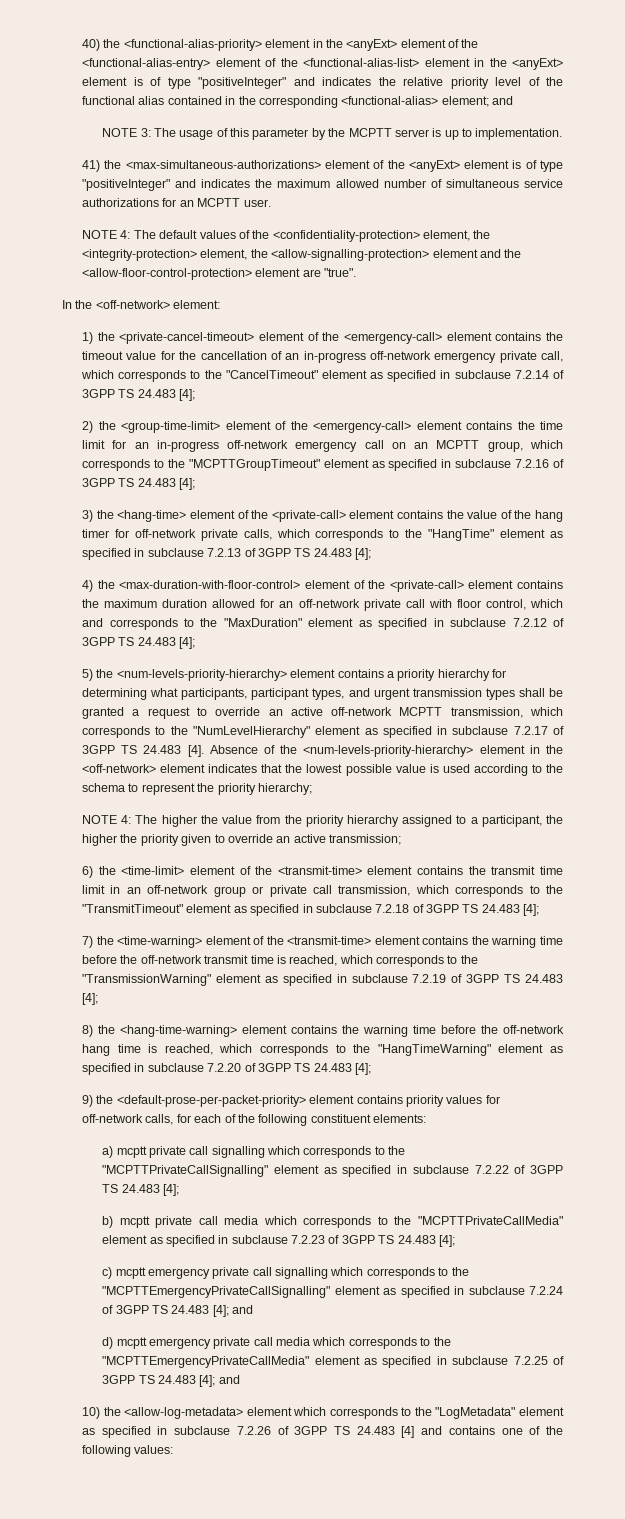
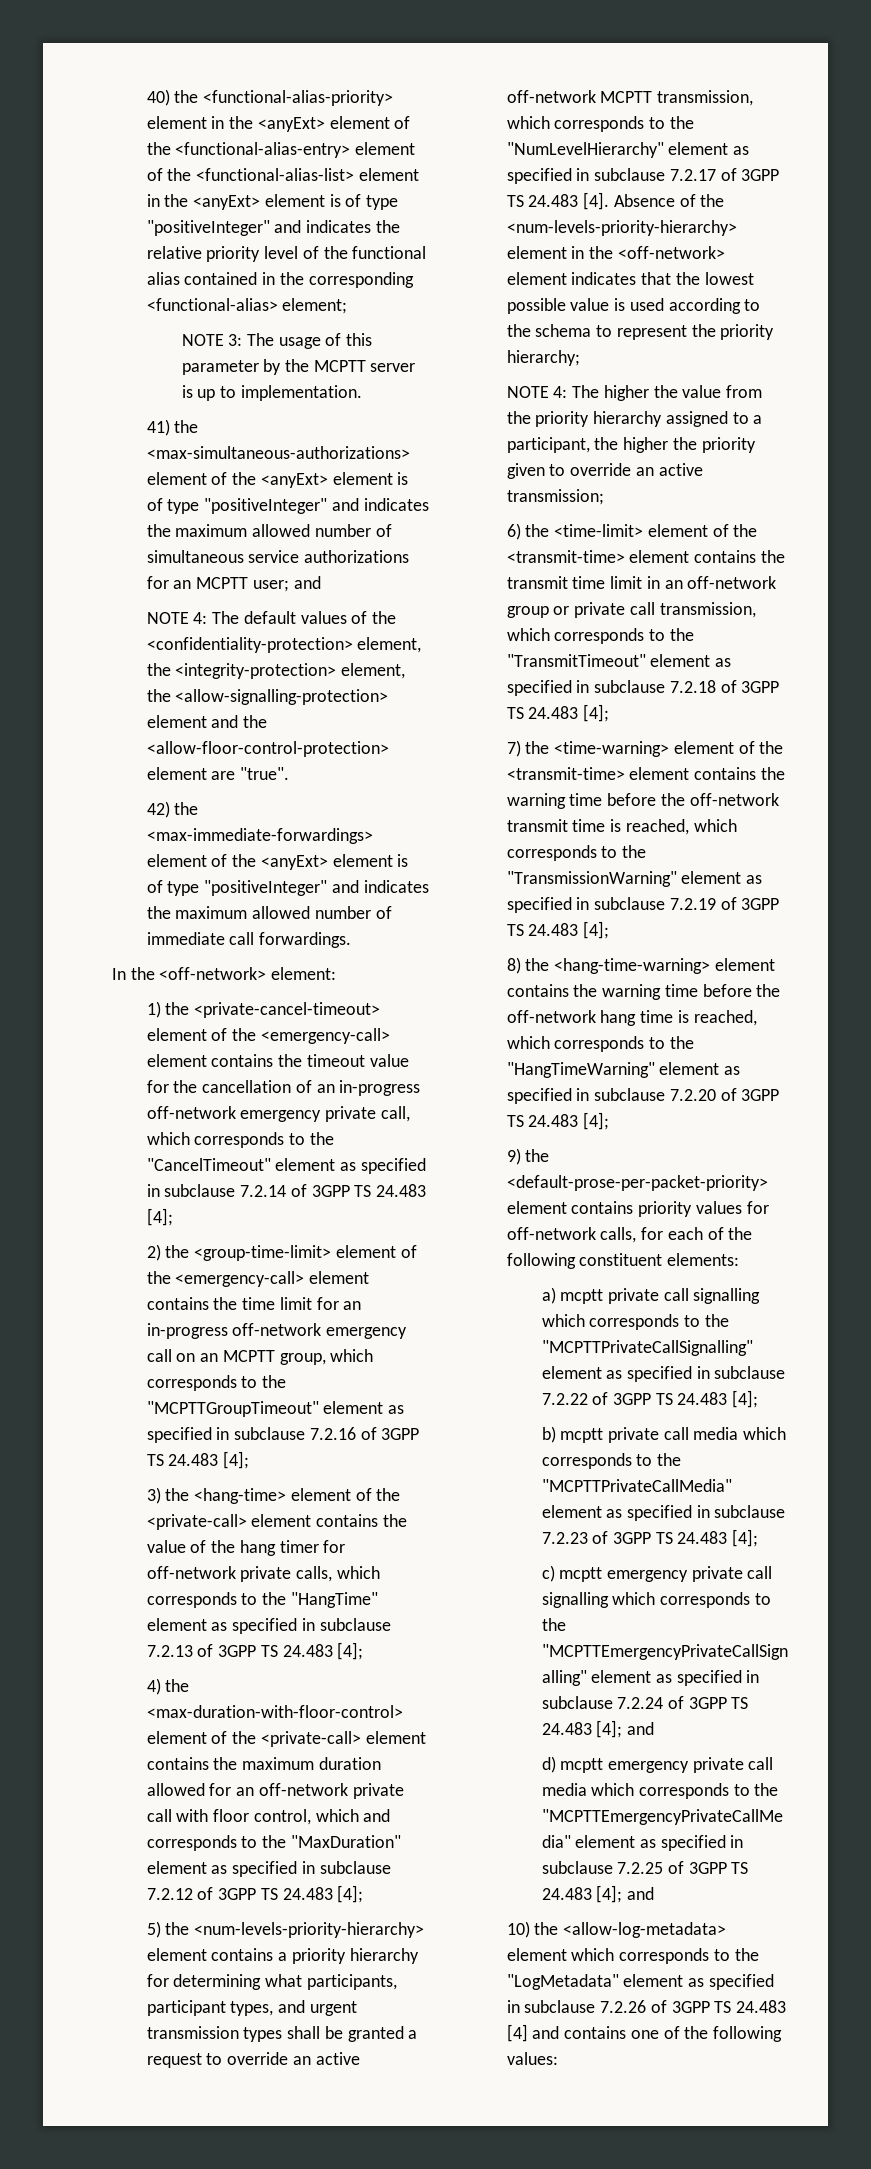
[492,96,514,105] and -> (348, 306) none
[243,199,271,207] user. -> [252,576,321,592] user; and
(357, 272) none -> [146,801,199,818] [146,828,373,844] [146,854,409,870] [146,880,429,896] [146,906,392,919] [146,932,352,948] // 42) the <max-immediate-forwardings> element of the <anyExt> element is of type "positiveInteger" and indicates the maximum allowed number of immediate call forwardings.

